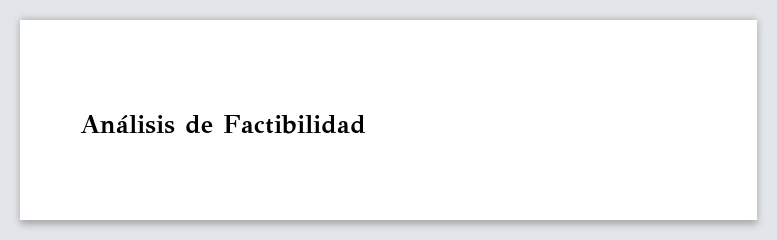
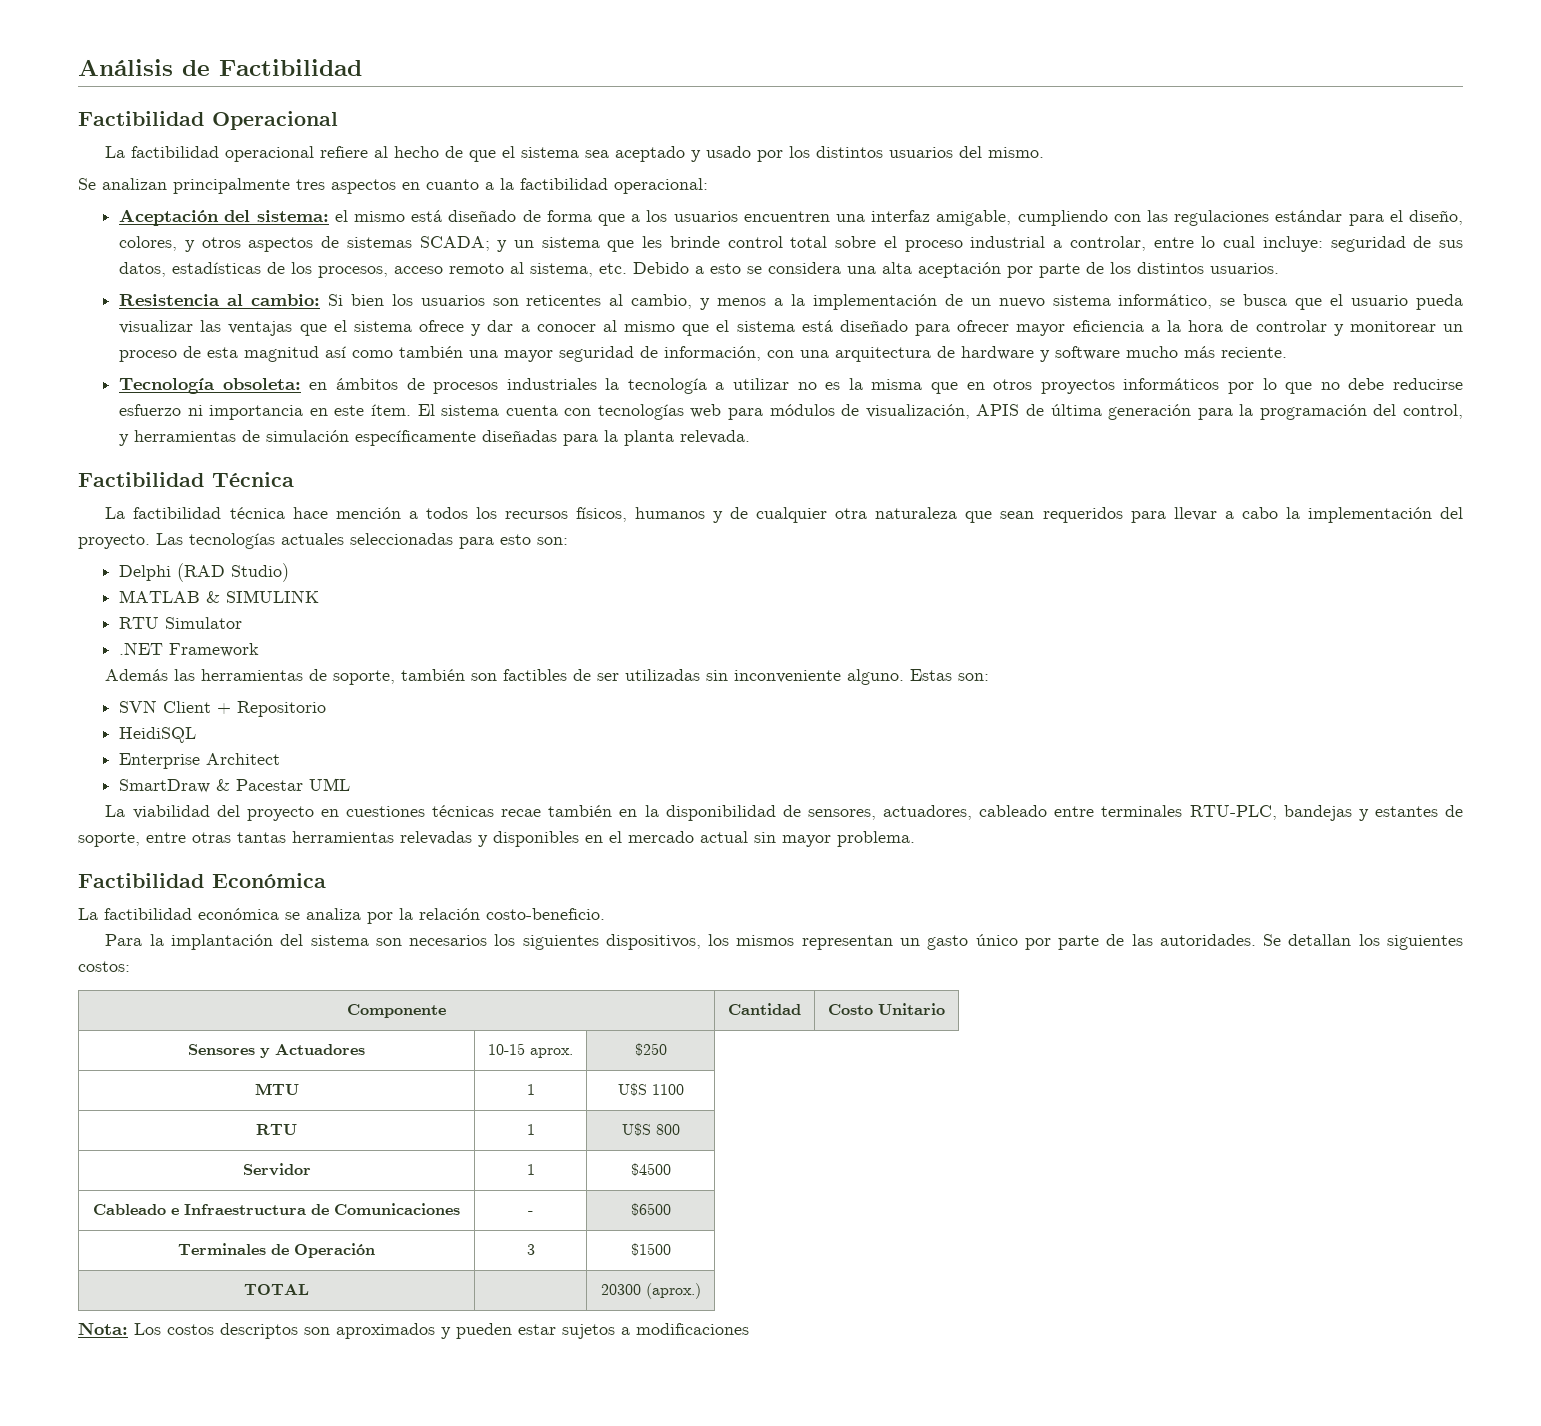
(366, 124) none -> [78,111,338,130] [105,146,1045,162] [78,178,708,194] [119,209,1463,226] [119,236,1464,252] [119,262,1280,278] [119,294,1463,310] [119,320,1464,336] [119,346,1288,362] [119,378,1463,394] [119,404,1463,420] [119,430,751,446] [78,472,294,487] [105,507,1464,523] [78,533,568,549] [119,563,290,582] [119,590,320,603] [119,617,243,629] [119,642,260,657] [105,669,990,685] [119,700,327,717] [119,727,197,743] [119,753,281,769] [119,778,351,793] [105,805,1463,821] [78,831,915,847] [78,873,326,888] [78,908,605,924] [105,934,1463,950] [78,961,130,972] [347,1004,446,1018] [728,1003,801,1015] [828,1003,945,1015] [188,1044,365,1058] [488,1043,573,1058] [634,1043,667,1056] [254,1083,299,1095] [526,1084,535,1095] [617,1083,684,1096] [256,1124,297,1135] [526,1124,535,1135] [621,1123,680,1136] [242,1163,311,1176] [526,1164,535,1175] [630,1163,671,1176] [93,1203,460,1215] [528,1211,533,1215] [630,1203,671,1216] [178,1243,375,1258] [526,1244,535,1255] [630,1243,671,1256] [244,1284,309,1295] [600,1283,701,1299] [78,1322,749,1339] // Factibilidad Operacional // La factibilidad operacional refiere al hecho de que el sistema sea aceptado y usado por los distintos usuarios del mismo. // Se analizan principalmente tres aspectos en cuanto a la factibilidad operacional: // Aceptación del sistema: el mismo está diseñado de forma que a los usuarios encuentren una interfaz amigable, cumpliendo con las regulaciones estándar para el diseño, colores, y otros aspectos de sistemas SCADA; y un sistema que les brinde control total sobre el proceso industrial a controlar, entre lo cual incluye: seguridad de sus datos, estadísticas de los procesos, acceso remoto al sistema, etc. Debido a esto se considera una alta aceptación por parte de los distintos usuarios. // Resistencia al cambio: Si bien los usuarios son reticentes al cambio, y menos a la implementación de un nuevo sistema informático, se busca que el usuario pueda visualizar las ventajas que el sistema ofrece y dar a conocer al mismo que el sistema está diseñado para ofrecer mayor eficiencia a la hora de controlar y monitorear un proceso de esta magnitud así como también una mayor seguridad de información, con una arquitectura de hardware y software mucho más reciente. // Tecnología obsoleta: en ámbitos de procesos industriales la tecnología a utilizar no es la misma que en otros proyectos informáticos por lo que no debe reducirse esfuerzo ni importancia en este ítem. El sistema cuenta con tecnologías web para módulos de visualización, APIS de última generación para la programación del control, y herramientas de simulación específicamente diseñadas para la planta relevada. // Factibilidad Técnica // La factibilidad técnica hace mención a todos los recursos físicos, humanos y de cualquier otra naturaleza que sean requeridos para llevar a cabo la implementación del proyecto. Las tecnologías actuales seleccionadas para esto son: // Delphi (RAD Studio) // MATLAB & SIMULINK // RTU Simulator // .NET Framework // Además las herramientas de soporte, también son factibles de ser utilizadas sin inconveniente alguno. Estas son: // SVN Client + Repositorio // HeidiSQL // Enterprise Architect // SmartDraw & Pacestar UML // La viabilidad del proyecto en cuestiones técnicas recae también en la disponibilidad de sensores, actuadores, cableado entre terminales RTU-PLC, bandejas y estantes de soporte, entre otras tantas herramientas relevadas y disponibles en el mercado actual sin mayor problema. // Factibilidad Económica // La factibilidad económica se analiza por la relación costo-beneficio. // Para la implantación del sistema son necesarios los siguientes dispositivos, los mismos representan un gasto único por parte de las autoridades. Se detallan los siguientes costos: // Componente | Cantidad | Costo Unitario // Sensores y Actuadores | 10-15 aprox. | $250 // MTU | 1 | U$S 1100 // RTU | 1 | U$S 800 // Servidor | 1 | $4500 // Cableado e Infraestructura de Comunicaciones | - | $6500 // Terminales de Operación | 3 | $1500 // TOTAL | | 20300 (aprox.) // Nota: Los costos descriptos son aproximados y pueden estar sujetos a modificaciones

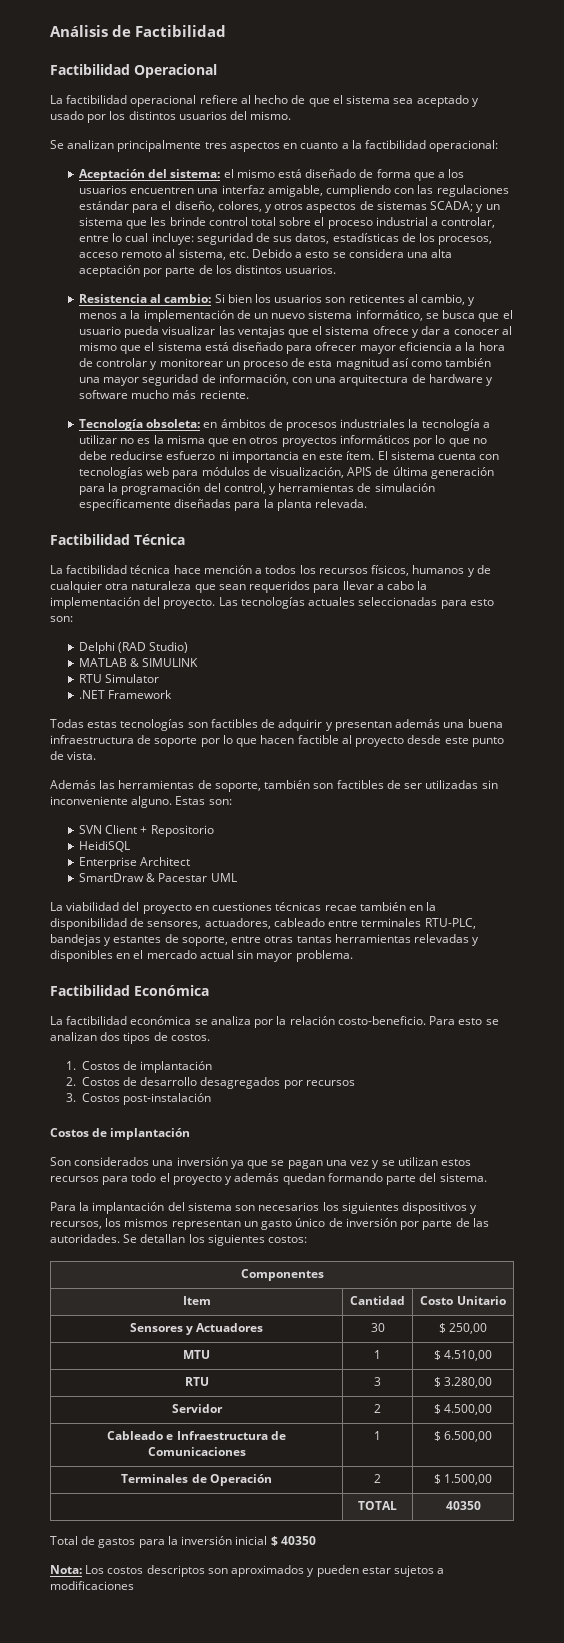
(260, 650) none -> [50,719,503,731] [50,735,504,747] [50,751,97,760] // Todas estas tecnologías son factibles de adquirir y presentan además una buena infraestructura de soporte por lo que hacen factible al proyecto desde este punto de vista.
(605, 914) none -> [429,1016,499,1025] [50,1032,210,1044] [65,1061,213,1073] [65,1077,355,1089] [65,1093,211,1105] [50,1128,191,1140] [50,1157,472,1169] [50,1173,487,1185] Para esto se analizan dos tipos de costos. // 1. Costos de implantación // 2. Costos de desarrollo desagregados por recursos // 3. Costos post-instalación // Costos de implantación // Son considerados una inversión ya que se pagan una vez y se utilizan estos recursos para todo el proyecto y además quedan formando parte del sistema.
[605,934,701,950] dispositivos, -> [402,1202,478,1214] [50,1221,102,1229] dispositivos y recursos,
(1018, 940) none -> [328,1218,397,1227] de inversión
[347,1004,446,1018] Componente -> [240,1269,324,1281] [182,1296,211,1305] Componentes // Item
[488,1043,573,1058] [634,1043,667,1056] 10-15 aprox. | $250 -> [370,1323,385,1332] [438,1323,488,1334] 30 | $ 250,00
[617,1083,684,1096] U$S 1100 -> [433,1350,493,1361] $ 4.510,00
[526,1124,535,1135] [621,1123,680,1136] [242,1163,311,1176] [526,1164,535,1175] [630,1163,671,1176] 1 | U$S 800 // Servidor | 1 | $4500 -> [374,1377,381,1386] [433,1377,493,1388] [171,1404,223,1413] [374,1404,381,1413] [433,1404,493,1415] 3 | $ 3.280,00 // Servidor | 2 | $ 4.500,00
[528,1211,533,1215] [630,1203,671,1216] - | $6500 -> [374,1431,381,1440] [433,1431,493,1442] 1 | $ 6.500,00
[526,1244,535,1255] [630,1243,671,1256] [244,1284,309,1295] [600,1283,701,1299] 3 | $1500 // TOTAL | | 20300 (aprox.) -> [374,1474,381,1483] [433,1474,493,1485] [358,1501,397,1510] [445,1501,481,1510] [50,1536,316,1548] 2 | $ 1.500,00 // | TOTAL | 40350 // Total de gastos para la inversión inicial $ 40350

